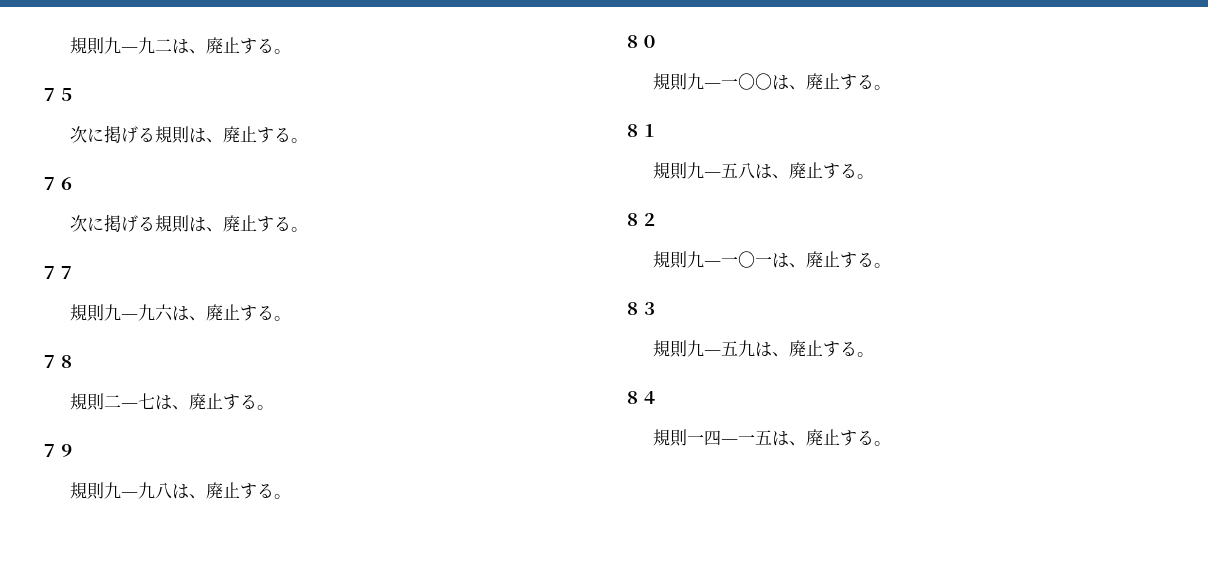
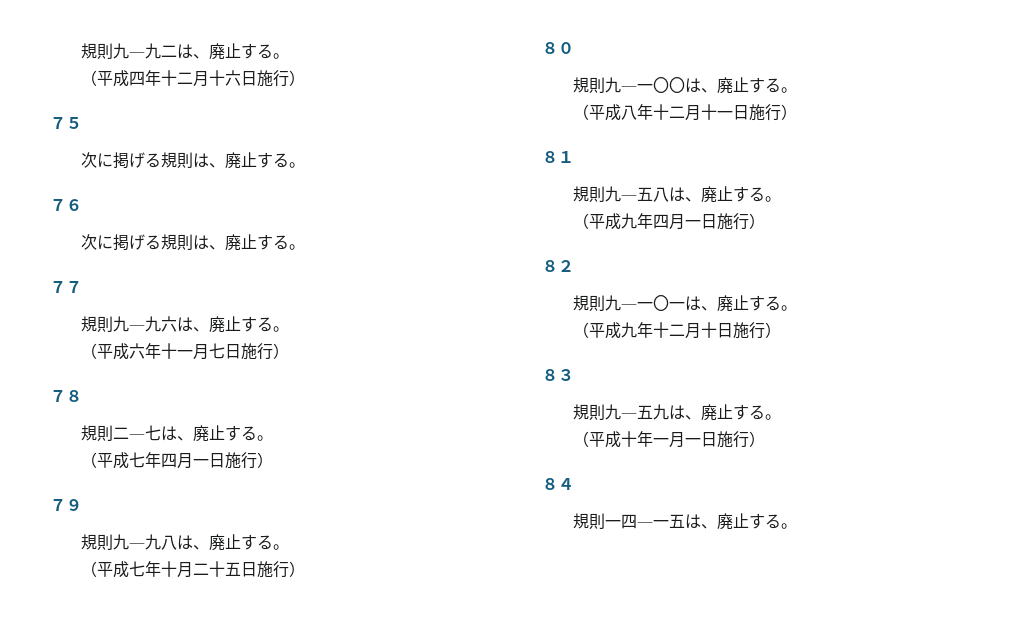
(291, 51) none -> [81,70,306,87] // （平成四年十二月十六日施行）
(291, 318) none -> [81,343,290,360] // （平成六年十一月七日施行）
(274, 407) none -> [81,452,274,469] // （平成七年四月一日施行）
(291, 496) none -> [81,561,306,578] // （平成七年十月二十五日施行）
(891, 87) none -> [573,104,798,121] // （平成八年十二月十一日施行）
(874, 176) none -> [573,213,766,230] // （平成九年四月一日施行）
(891, 265) none -> [573,322,782,339] // （平成九年十二月十日施行）
(874, 354) none -> [573,431,766,448] // （平成十年一月一日施行）

